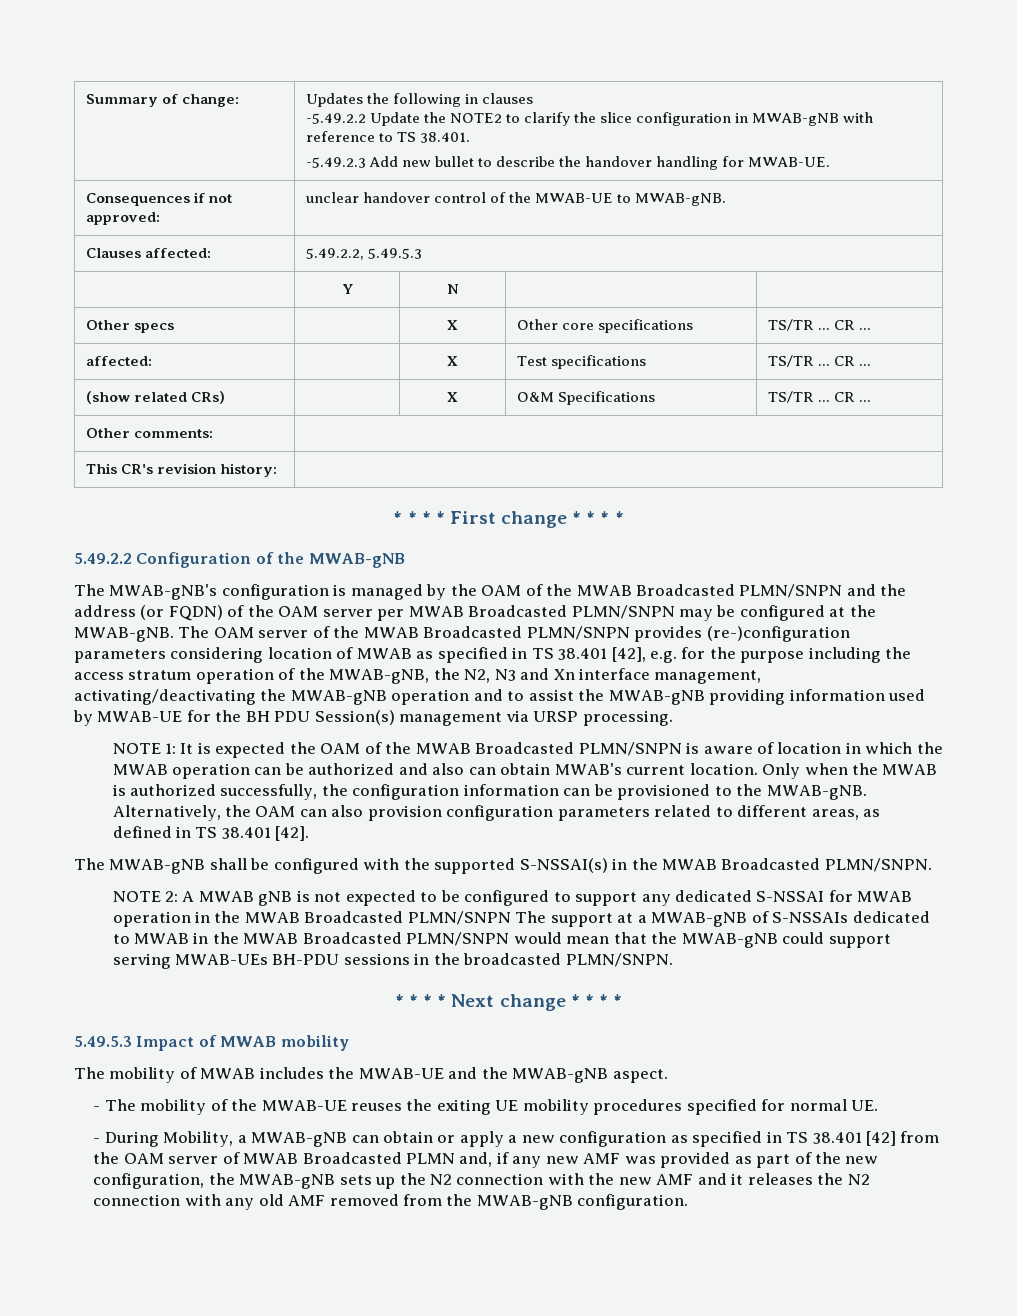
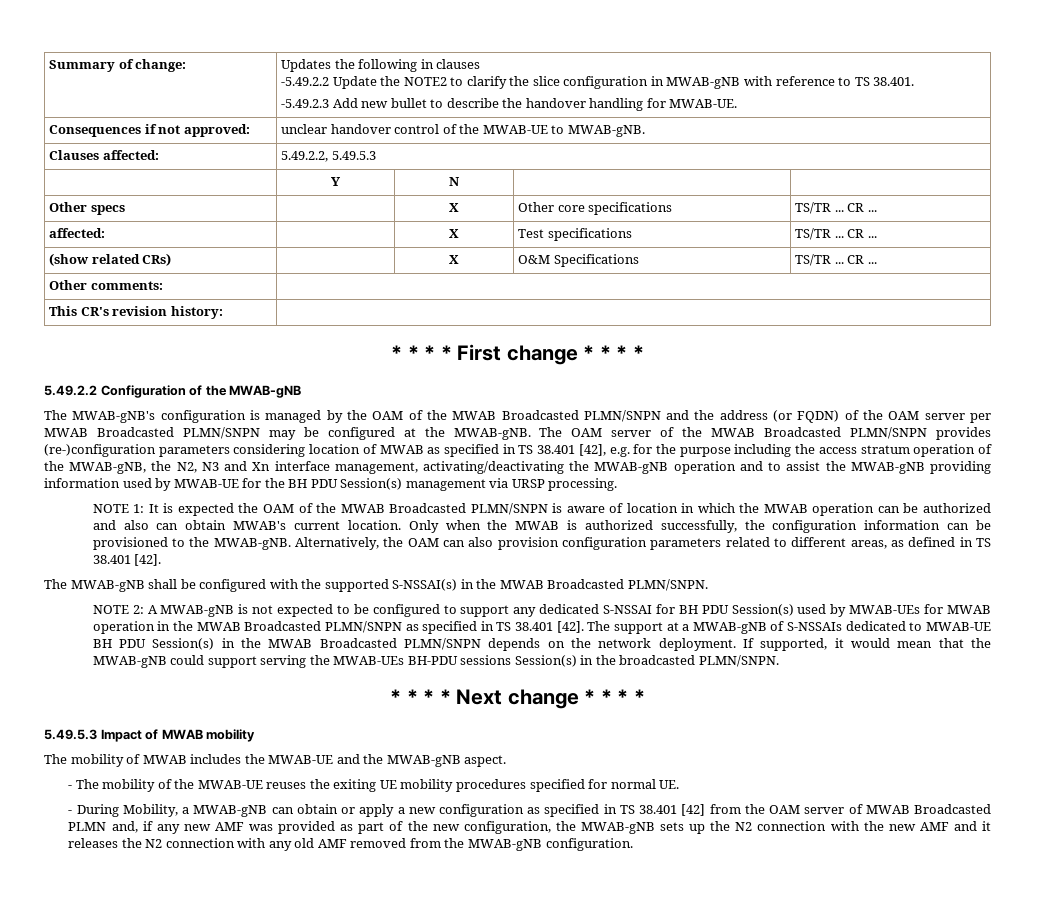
[198,891,293,906] MWAB gNB -> [160,605,235,617] MWAB-gNB
(853, 896) none -> [678,604,944,617] BH PDU Session(s) used by MWAB-UEs for
(511, 918) none -> [405,621,584,634] as specified in TS 38.401 [42].
[134,932,510,946] MWAB in the MWAB Broadcasted PLMN/SNPN -> [926,622,992,631] [92,638,844,651] MWAB-UE BH PDU Session(s) in the MWAB Broadcasted PLMN/SNPN depends on the network deployment. If supported, it
(171, 961) none -> [309,655,330,665] the
(410, 959) none -> [514,655,577,667] Session(s)

